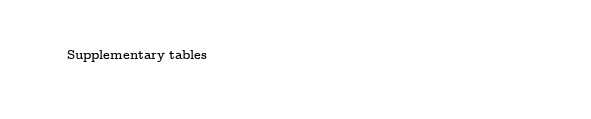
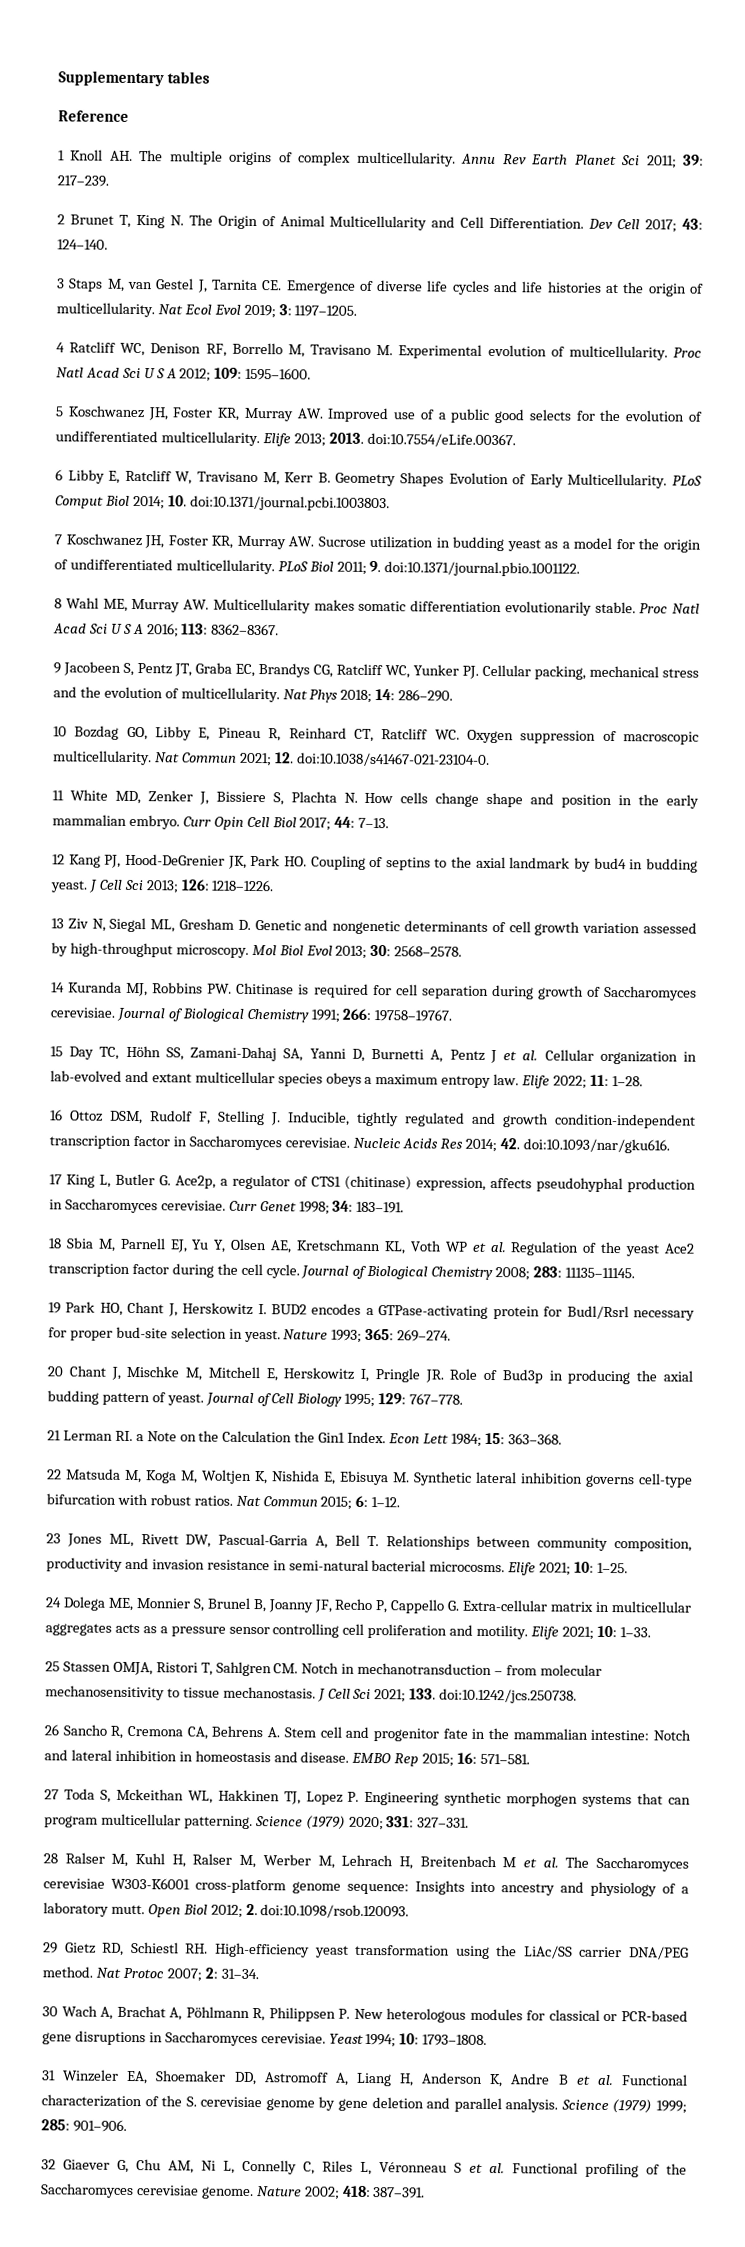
(207, 54) none -> [58,110,129,122] [58,149,704,169] [57,175,109,187] [57,214,703,233] [57,239,108,250] [56,278,704,297] [56,302,358,319] [56,341,702,361] [56,367,312,382] [55,405,702,424] [55,430,516,448] [55,469,703,489] [55,495,390,512] [54,533,702,553] [54,558,581,577] [54,597,700,616] [53,623,280,638] [53,661,699,680] [53,686,454,703] [53,725,700,745] [52,750,490,767] [52,789,700,809] [52,814,390,831] [52,853,698,873] [50,879,275,894] [51,917,697,936] [51,942,463,959] [51,981,697,1001] [50,1007,453,1023] [50,1045,698,1065] [50,1070,643,1089] [50,1109,696,1129] [49,1135,671,1154] [49,1173,696,1193] [49,1198,405,1215] [48,1237,696,1257] [48,1263,635,1281] [48,1301,696,1321] [48,1326,452,1343] [47,1365,693,1385] [47,1390,464,1408] [47,1430,562,1447] [47,1468,693,1488] [46,1493,401,1510] [46,1533,692,1552] [46,1557,629,1576] [45,1596,692,1614] [45,1623,651,1640] [45,1661,602,1677] [45,1685,578,1704] [44,1724,691,1742] [44,1749,531,1767] [44,1788,692,1808] [44,1813,470,1831] [43,1852,689,1872] [43,1877,689,1897] [43,1902,410,1919] [43,1941,689,1960] [42,1966,259,1982] [42,2005,688,2023] [42,2030,488,2048] [41,2069,688,2088] [41,2094,687,2114] [41,2119,127,2132] [41,2159,687,2178] [40,2183,426,2200] // Reference // 1 Knoll AH. The multiple origins of complex multicellularity. Annu Rev Earth Planet Sci 2011; 39: 217–239. // 2 Brunet T, King N. The Origin of Animal Multicellularity and Cell Differentiation. Dev Cell 2017; 43: 124–140. // 3 Staps M, van Gestel J, Tarnita CE. Emergence of diverse life cycles and life histories at the origin of multicellularity. Nat Ecol Evol 2019; 3: 1197–1205. // 4 Ratcliff WC, Denison RF, Borrello M, Travisano M. Experimental evolution of multicellularity. Proc Natl Acad Sci U S A 2012; 109: 1595–1600. // 5 Koschwanez JH, Foster KR, Murray AW. Improved use of a public good selects for the evolution of undifferentiated multicellularity. Elife 2013; 2013. doi:10.7554/eLife.00367. // 6 Libby E, Ratcliff W, Travisano M, Kerr B. Geometry Shapes Evolution of Early Multicellularity. PLoS Comput Biol 2014; 10. doi:10.1371/journal.pcbi.1003803. // 7 Koschwanez JH, Foster KR, Murray AW. Sucrose utilization in budding yeast as a model for the origin of undifferentiated multicellularity. PLoS Biol 2011; 9. doi:10.1371/journal.pbio.1001122. // 8 Wahl ME, Murray AW. Multicellularity makes somatic differentiation evolutionarily stable. Proc Natl Acad Sci U S A 2016; 113: 8362–8367. // 9 Jacobeen S, Pentz JT, Graba EC, Brandys CG, Ratcliff WC, Yunker PJ. Cellular packing, mechanical stress and the evolution of multicellularity. Nat Phys 2018; 14: 286–290. // 10 Bozdag GO, Libby E, Pineau R, Reinhard CT, Ratcliff WC. Oxygen suppression of macroscopic multicellularity. Nat Commun 2021; 12. doi:10.1038/s41467-021-23104-0. // 11 White MD, Zenker J, Bissiere S, Plachta N. How cells change shape and position in the early mammalian embryo. Curr Opin Cell Biol 2017; 44: 7–13. // 12 Kang PJ, Hood-DeGrenier JK, Park HO. Coupling of septins to the axial landmark by bud4 in budding yeast. J Cell Sci 2013; 126: 1218–1226. // 13 Ziv N, Siegal ML, Gresham D. Genetic and nongenetic determinants of cell growth variation assessed by high-throughput microscopy. Mol Biol Evol 2013; 30: 2568–2578. // 14 Kuranda MJ, Robbins PW. Chitinase is required for cell separation during growth of Saccharomyces cerevisiae. Journal of Biological Chemistry 1991; 266: 19758–19767. // 15 Day TC, Höhn SS, Zamani-Dahaj SA, Yanni D, Burnetti A, Pentz J et al. Cellular organization in lab-evolved and extant multicellular species obeys a maximum entropy law. Elife 2022; 11: 1–28. // 16 Ottoz DSM, Rudolf F, Stelling J. Inducible, tightly regulated and growth condition-independent transcription factor in Saccharomyces cerevisiae. Nucleic Acids Res 2014; 42. doi:10.1093/nar/gku616. // 17 King L, Butler G. Ace2p, a regulator of CTS1 (chitinase) expression, affects pseudohyphal production in Saccharomyces cerevisiae. Curr Genet 1998; 34: 183–191. // 18 Sbia M, Parnell EJ, Yu Y, Olsen AE, Kretschmann KL, Voth WP et al. Regulation of the yeast Ace2 transcription factor during the cell cycle. Journal of Biological Chemistry 2008; 283: 11135–11145. // 19 Park HO, Chant J, Herskowitz I. BUD2 encodes a GTPase-activating protein for Budl/Rsrl necessary for proper bud-site selection in yeast. Nature 1993; 365: 269–274. // 20 Chant J, Mischke M, Mitchell E, Herskowitz I, Pringle JR. Role of Bud3p in producing the axial budding pattern of yeast. Journal of Cell Biology 1995; 129: 767–778. // 21 Lerman RI. a Note on the Calculation the Gin1 Index. Econ Lett 1984; 15: 363–368. // 22 Matsuda M, Koga M, Woltjen K, Nishida E, Ebisuya M. Synthetic lateral inhibition governs cell-type bifurcation with robust ratios. Nat Commun 2015; 6: 1–12. // 23 Jones ML, Rivett DW, Pascual-Garria A, Bell T. Relationships between community composition, productivity and invasion resistance in semi-natural bacterial microcosms. Elife 2021; 10: 1–25. // 24 Dolega ME, Monnier S, Brunel B, Joanny JF, Recho P, Cappello G. Extra-cellular matrix in multicellular aggregates acts as a pressure sensor controlling cell proliferation and motility. Elife 2021; 10: 1–33. // 25 Stassen OMJA, Ristori T, Sahlgren CM. Notch in mechanotransduction – from molecular mechanosensitivity to tissue mechanostasis. J Cell Sci 2021; 133. doi:10.1242/jcs.250738. // 26 Sancho R, Cremona CA, Behrens A. Stem cell and progenitor fate in the mammalian intestine: Notch and lateral inhibition in homeostasis and disease. EMBO Rep 2015; 16: 571–581. // 27 Toda S, Mckeithan WL, Hakkinen TJ, Lopez P. Engineering synthetic morphogen systems that can program multicellular patterning. Science (1979) 2020; 331: 327–331. // 28 Ralser M, Kuhl H, Ralser M, Werber M, Lehrach H, Breitenbach M et al. The Saccharomyces cerevisiae W303-K6001 cross-platform genome sequence: Insights into ancestry and physiology of a laboratory mutt. Open Biol 2012; 2. doi:10.1098/rsob.120093. // 29 Gietz RD, Schiestl RH. High-efficiency yeast transformation using the LiAc/SS carrier DNA/PEG method. Nat Protoc 2007; 2: 31–34. // 30 Wach A, Brachat A, Pöhlmann R, Philippsen P. New heterologous modules for classical or PCR‐based gene disruptions in Saccharomyces cerevisiae. Yeast 1994; 10: 1793–1808. // 31 Winzeler EA, Shoemaker DD, Astromoff A, Liang H, Anderson K, Andre B et al. Functional characterization of the S. cerevisiae genome by gene deletion and parallel analysis. Science (1979) 1999; 285: 901–906. // 32 Giaever G, Chu AM, Ni L, Connelly C, Riles L, Véronneau S et al. Functional profiling of the Saccharomyces cerevisiae genome. Nature 2002; 418: 387–391.

